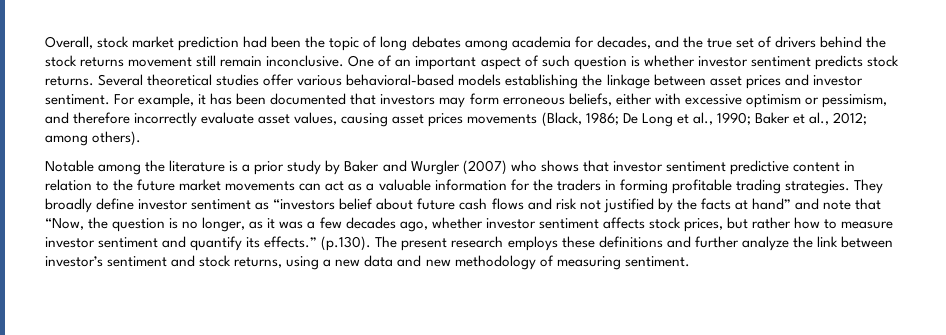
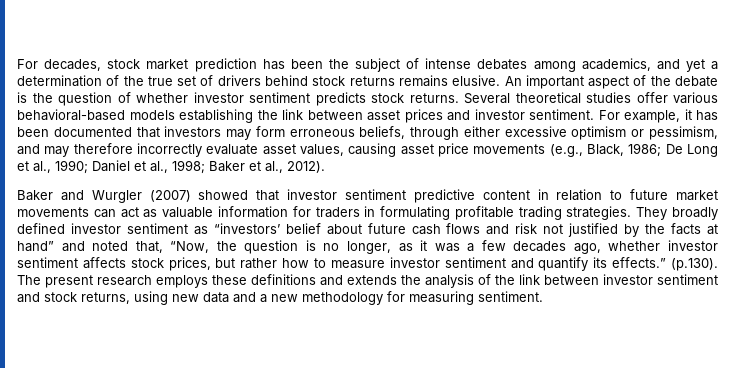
[45,36,93,49] Overall, -> [17,59,102,71] For decades,
[243,36,268,48] had -> [262,59,285,70] has
[329,36,679,51] topic of long debates among academia for decades, and -> [355,58,718,72] [17,75,120,87] subject of intense debates among academics, and yet a determination of
[866,36,887,48] the -> (309, 80) none
[128,55,640,70] movement still remain inconclusive. One of an important aspect of such question is -> [398,75,718,89] [17,92,131,106] remains elusive. An important aspect of the debate is the question of
[606,74,650,89] linkage -> [282,109,303,120] link
[615,93,681,105] either with -> [410,126,500,140] through either
(69, 118) none -> [44,146,70,157] may
[428,112,582,127] prices movements (Black, -> [437,143,624,157] price movements (e.g., Black,
[754,112,867,125] [45,131,142,146] [45,160,341,175] Baker et al., 2012; among others). // Notable among the literature is a prior study by -> [92,160,325,174] Daniel et al., 1998; Baker et al., 2012). //
[510,160,579,172] who shows -> [198,190,249,200] showed
[113,179,134,191] the -> (623, 195) none
[366,183,375,191] a -> (158, 213) none
[532,179,553,191] the -> (311, 211) none
[619,179,668,194] forming -> [380,206,451,220] formulating
[96,198,135,210] define -> [17,223,65,234] defined
[273,199,336,210] “investors -> [213,223,280,234] “investors’
[823,198,882,210] note that -> [92,241,163,253] noted that,
[694,236,893,251] [45,256,103,267] further analyze the link between investor’s -> [347,274,653,288] extends the analysis of the link between investor
[323,259,332,267] a -> (168, 298) none
(422, 261) none -> [260,294,267,303] a
[539,255,554,267] of -> [387,291,405,302] for

